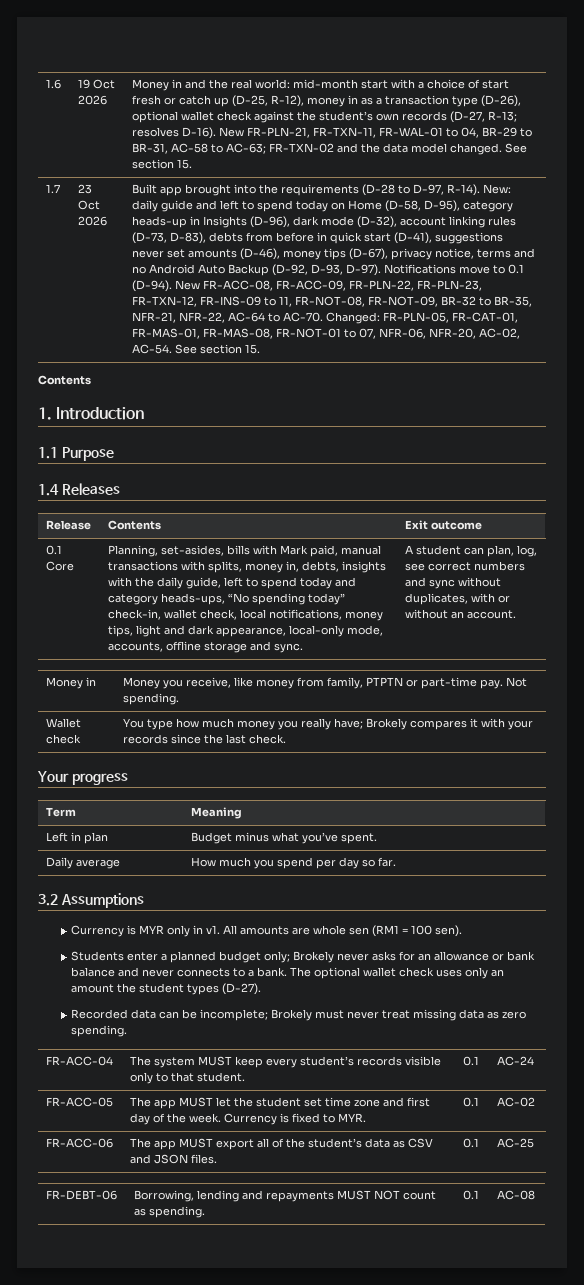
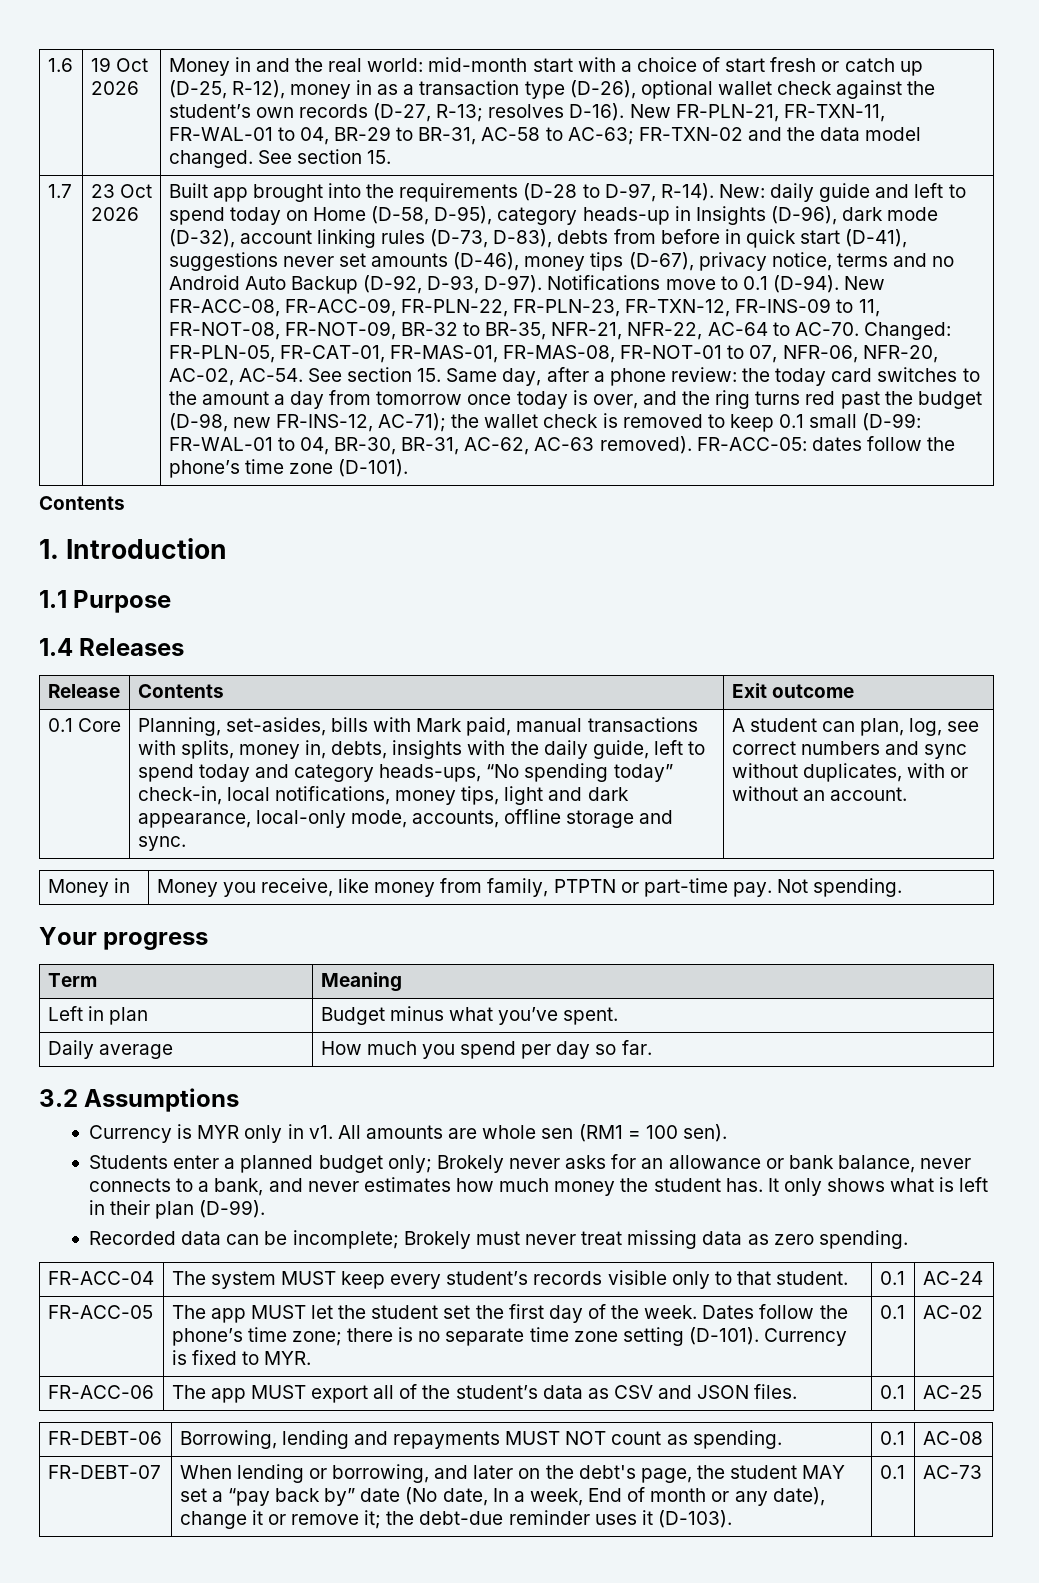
(261, 349) none -> [446,367,980,386] [168,390,982,409] [168,413,922,432] [168,436,956,455] [168,459,409,478] Same day, after a phone review: the today card switches to the amount a day from tomorrow once today is over, and the ring turns red past the budget (D-98, new FR-INS-12, AC-71); the wallet check is removed to keep 0.1 small (D-99: FR-WAL-01 to 04, BR-30, BR-31, AC-62, AC-63 removed). FR-ACC-05: dates follow the phone’s time zone (D-101).
[164,609,238,620] wallet check, -> (222, 795) none
[46,718,82,728] [46,734,82,744] [123,718,534,730] [123,734,287,744] // Wallet check | You type how much money you really have; Brokely compares it with your records since the last check. -> (903, 887) none
[71,967,140,977] balance and -> [837,1155,915,1173] balance,
[257,967,505,979] [71,983,262,995] bank. The optional wallet check uses only an amount the student types (D-27). -> [214,1177,989,1196] [89,1200,266,1219] bank, and never estimates how much money the student has. It only shows what is left in their plan (D-99).
[325,1097,405,1107] time zone and -> [475,1305,504,1319] the
(222, 1118) none -> [702,1304,848,1319] [171,1327,759,1346] Dates follow the phone’s time zone; there is no separate time zone setting (D-101).
(536, 1195) none -> [47,1465,161,1479] [179,1464,846,1483] [179,1487,825,1506] [179,1510,732,1529] [879,1465,905,1479] [922,1465,982,1479] // FR-DEBT-07 | When lending or borrowing, and later on the debt's page, the student MAY set a “pay back by” date (No date, In a week, End of month or any date), change it or remove it; the debt-due reminder uses it (D-103). | 0.1 | AC-73

